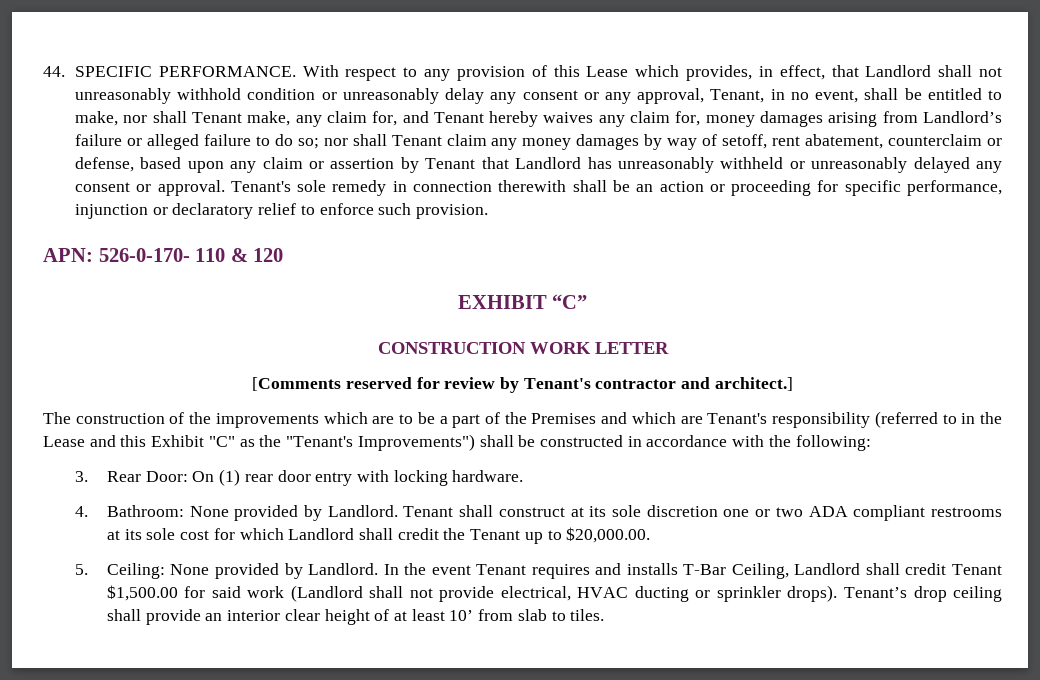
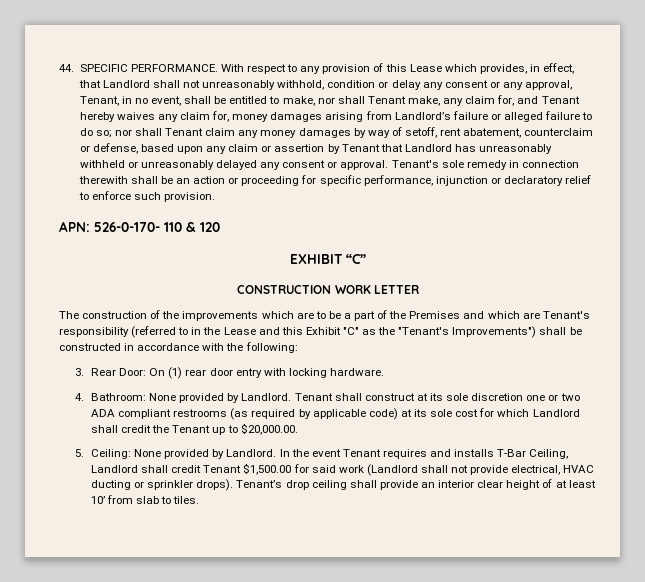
[177,88,242,100] withhold -> [277,80,325,90] withhold,
[342,88,439,104] unreasonably -> (389, 84) none
[252,377,793,393] // [Comments reserved for review by Tenant's contractor and architect.] -> (419, 289) none
(1003, 512) none -> [230,408,398,420] (as required by applicable code)

